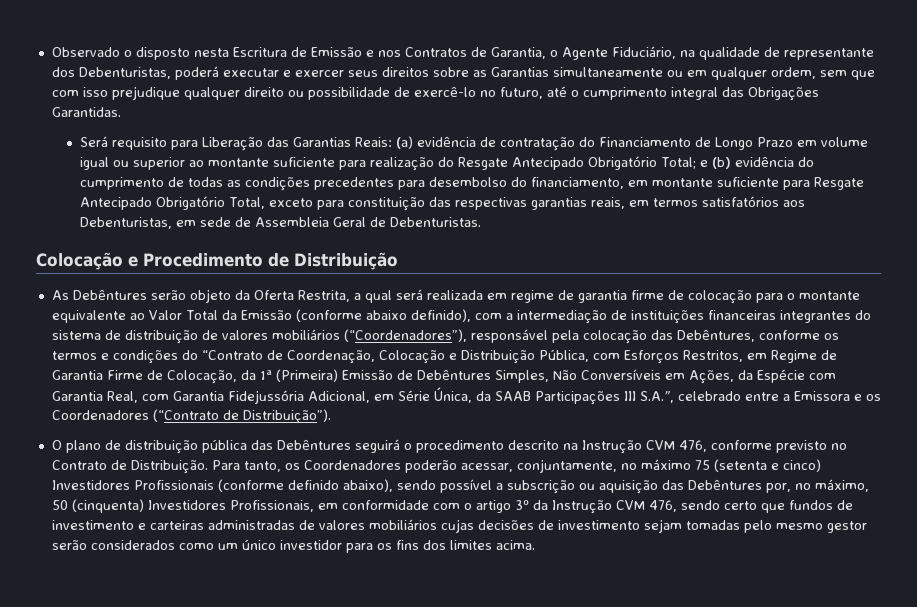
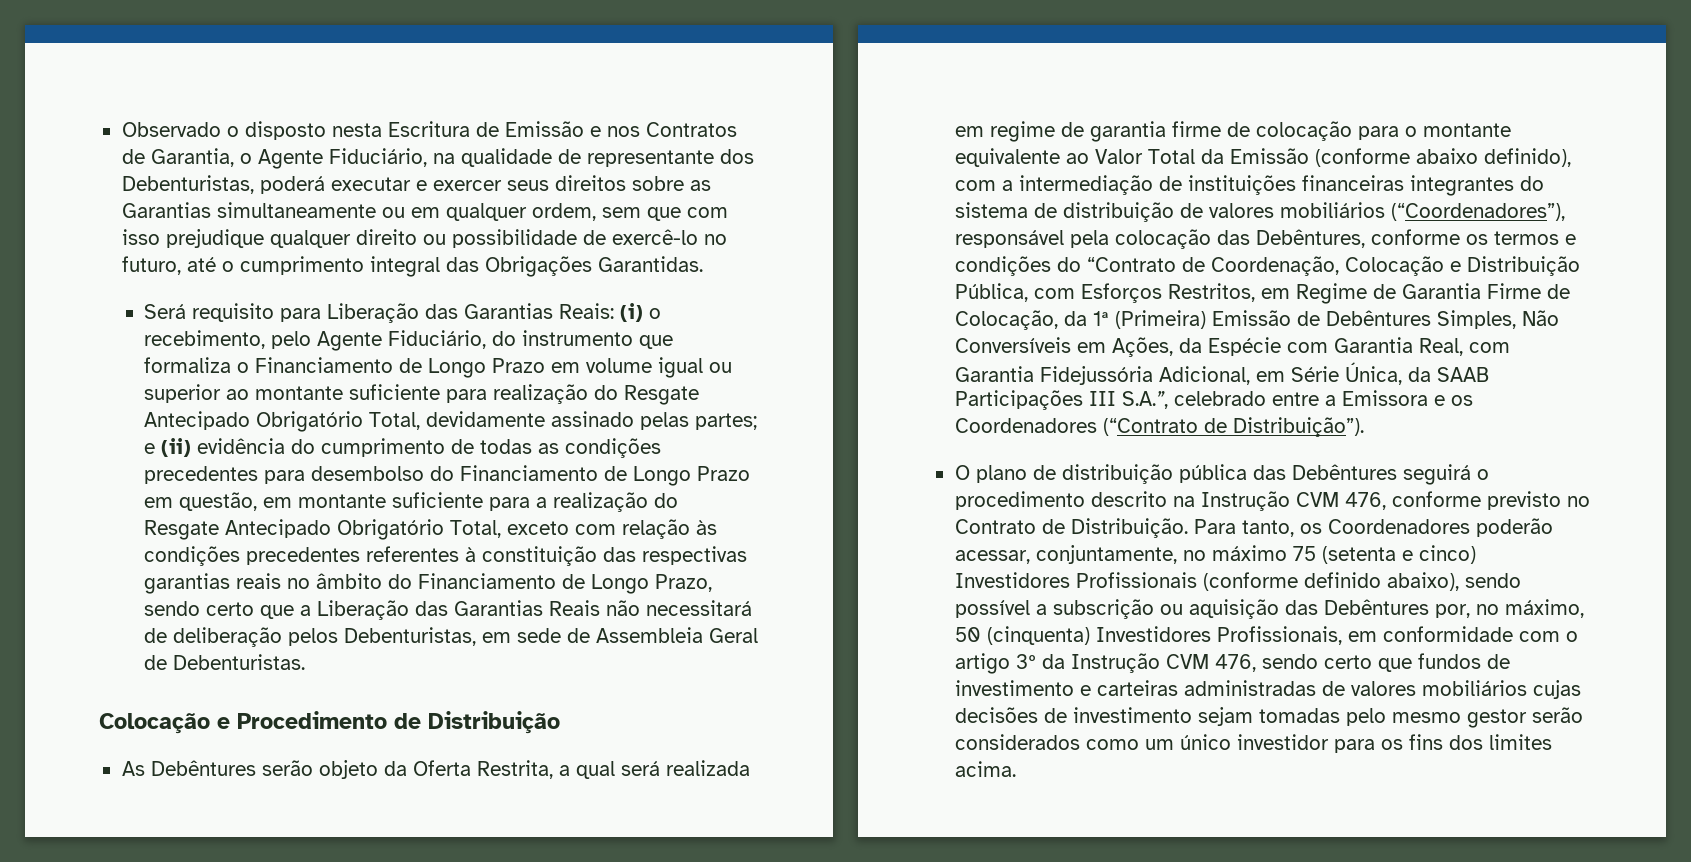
[395,136,595,151] (a) evidência de contratação do -> [620,303,662,322] [144,330,674,351] [144,357,250,373] (i) o recebimento, pelo Agente Fiduciário, do instrumento que formaliza o
[660,157,731,169] Total; e (b) -> [369,411,758,430] [144,438,192,457] Total, devidamente assinado pelas partes; e (ii)
[530,177,624,189] financiamento, -> [460,465,751,486] [144,492,258,511] Financiamento de Longo Prazo em questão,
(810, 185) none -> [536,492,679,512] a realização do
[316,196,805,211] para constituição das respectivas garantias reais, em termos satisfatórios aos -> [575,519,718,539] [144,546,748,566] [144,573,713,594] [144,600,753,620] [144,627,339,647] com relação às condições precedentes referentes à constituição das respectivas garantias reais no âmbito do Financiamento de Longo Prazo, sendo certo que a Liberação das Garantias Reais não necessitará de deliberação pelos

